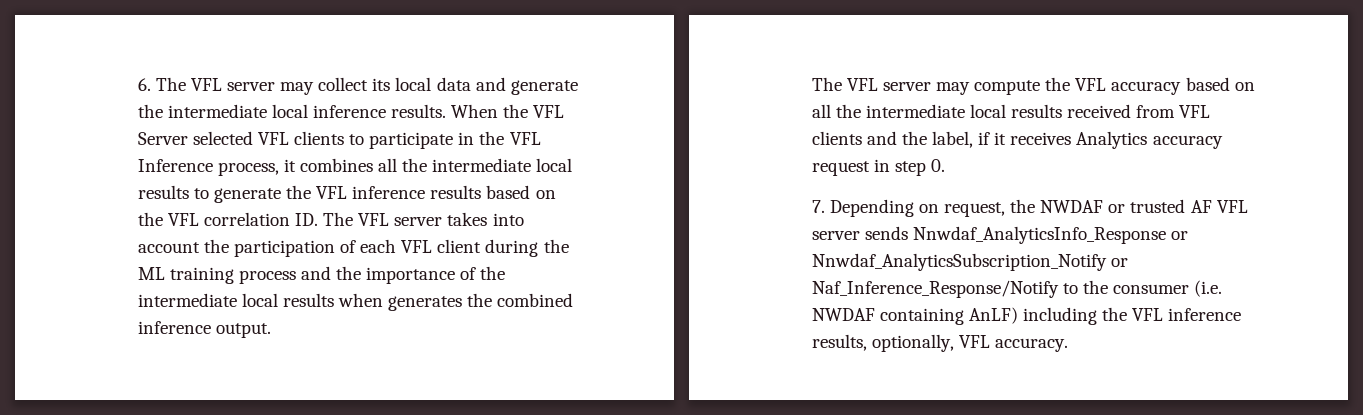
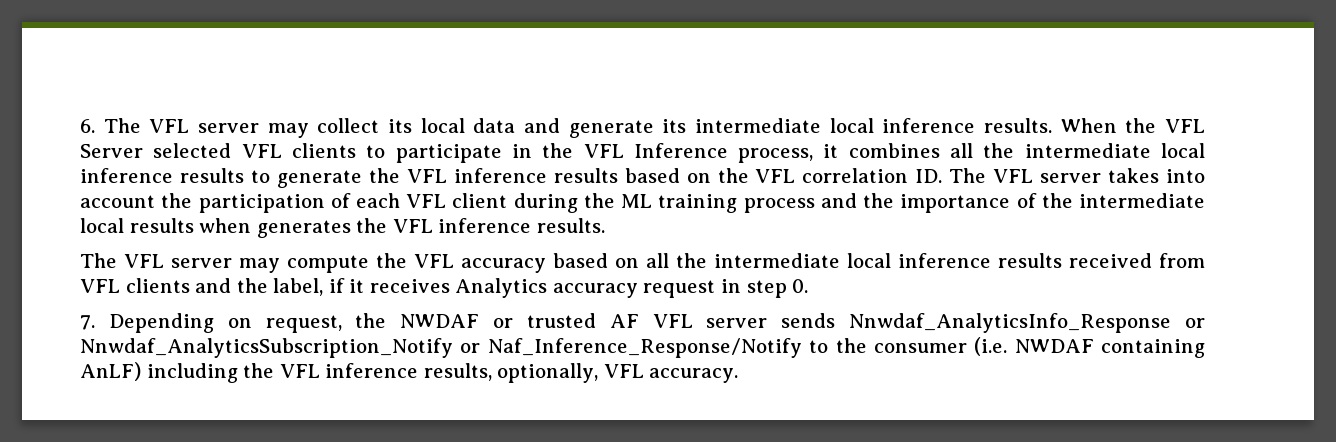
[137,104,163,118] the -> [662,119,687,133] its
(573, 165) none -> [80,168,174,183] inference
[497,293,574,307] [137,321,271,338] combined inference output. -> [392,218,605,233] VFL inference results.
(1006, 111) none -> [898,253,992,268] inference

